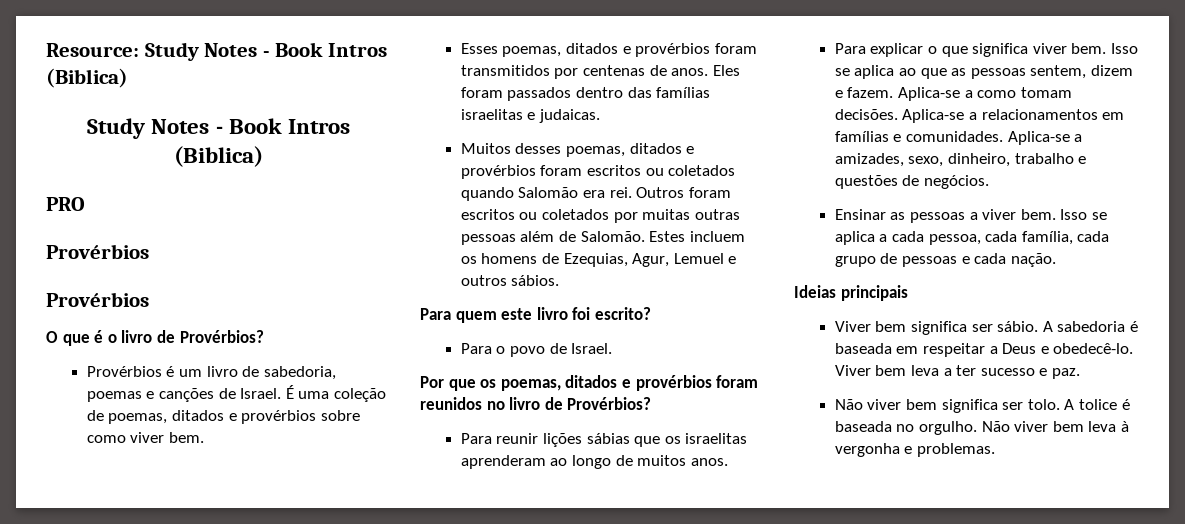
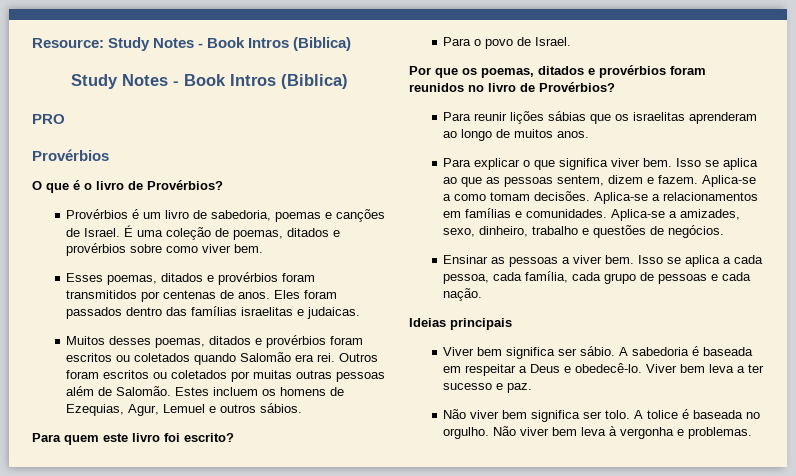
[46,292,149,307] // Provérbios -> (109, 155) none

